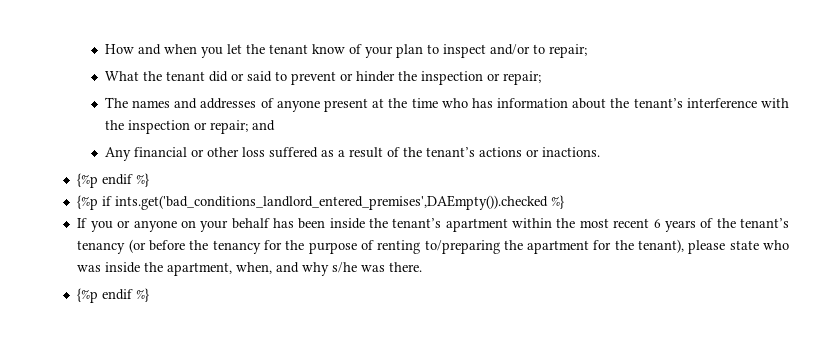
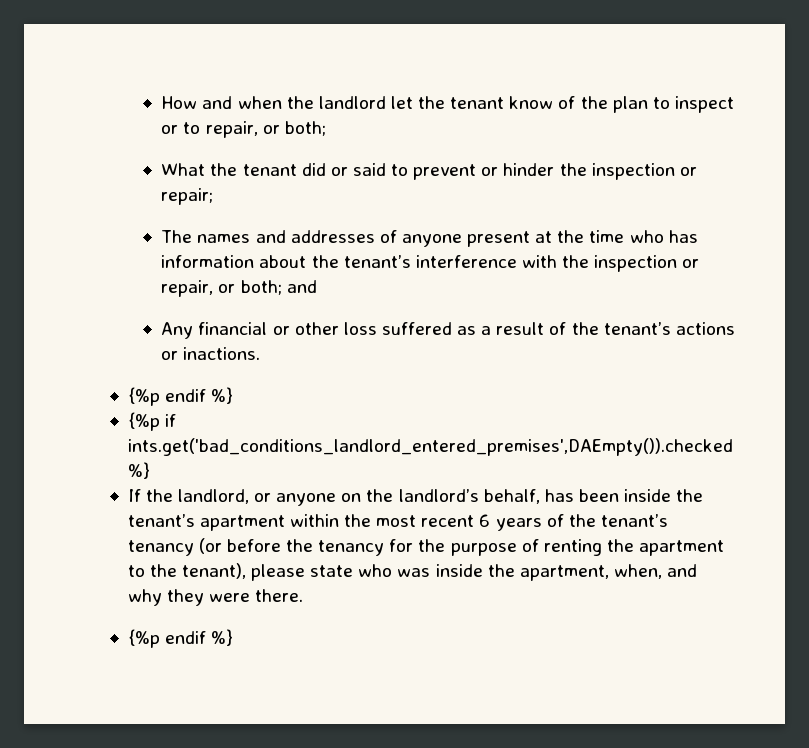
[200,47,223,58] you -> [286,96,386,109] the landlord
[364,46,393,58] your -> [580,96,608,109] the
[489,44,587,58] and/or to repair; -> [161,121,326,138] or to repair, or both;
[209,120,248,134] repair; -> [161,280,282,297] repair, or both;
[90,221,113,232] you -> [145,489,249,504] the landlord,
[200,218,270,232] your behalf -> [366,489,540,504] the landlord’s behalf,
[424,240,500,254] to/preparing -> (602, 547) none
[593,240,612,250] for -> [127,565,145,577] to
[332,262,386,273] s/he was -> [166,589,250,606] they were

